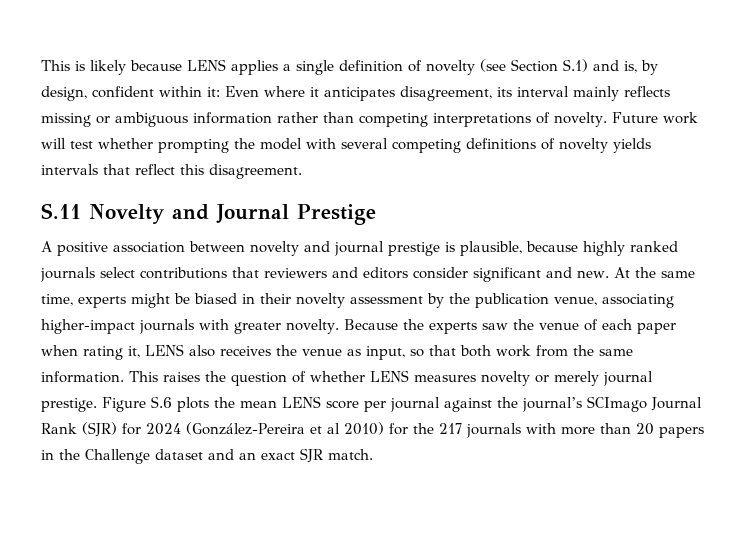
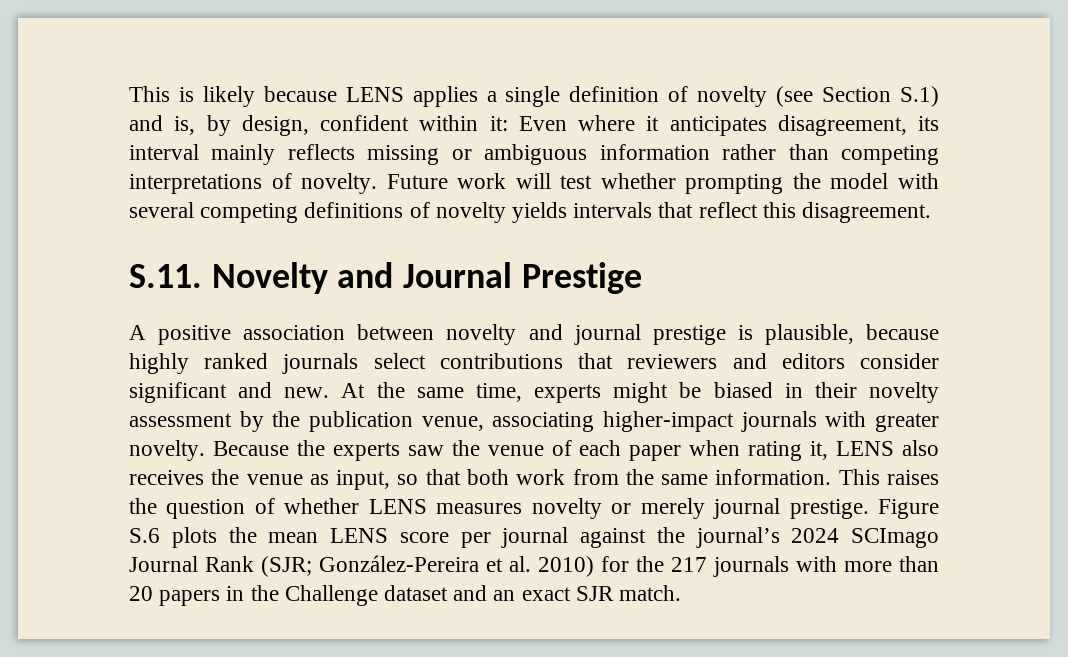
[41,203,81,219] S.11 -> [129,264,202,288] S.11.
(582, 404) none -> [791,528,840,543] 2024
[82,422,340,437] (SJR) for 2024 (González-Pereira et al -> [261,555,531,577] (SJR; González-Pereira et al.

